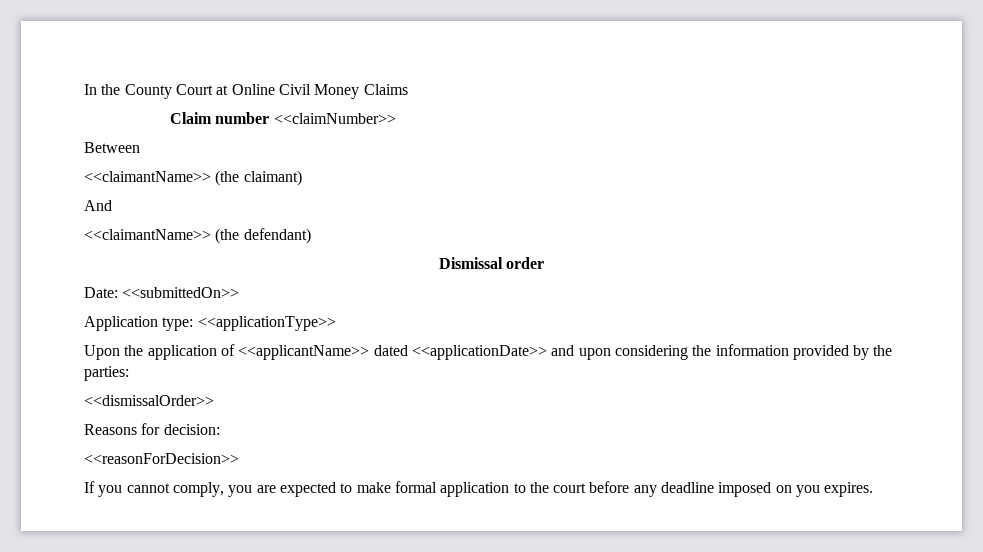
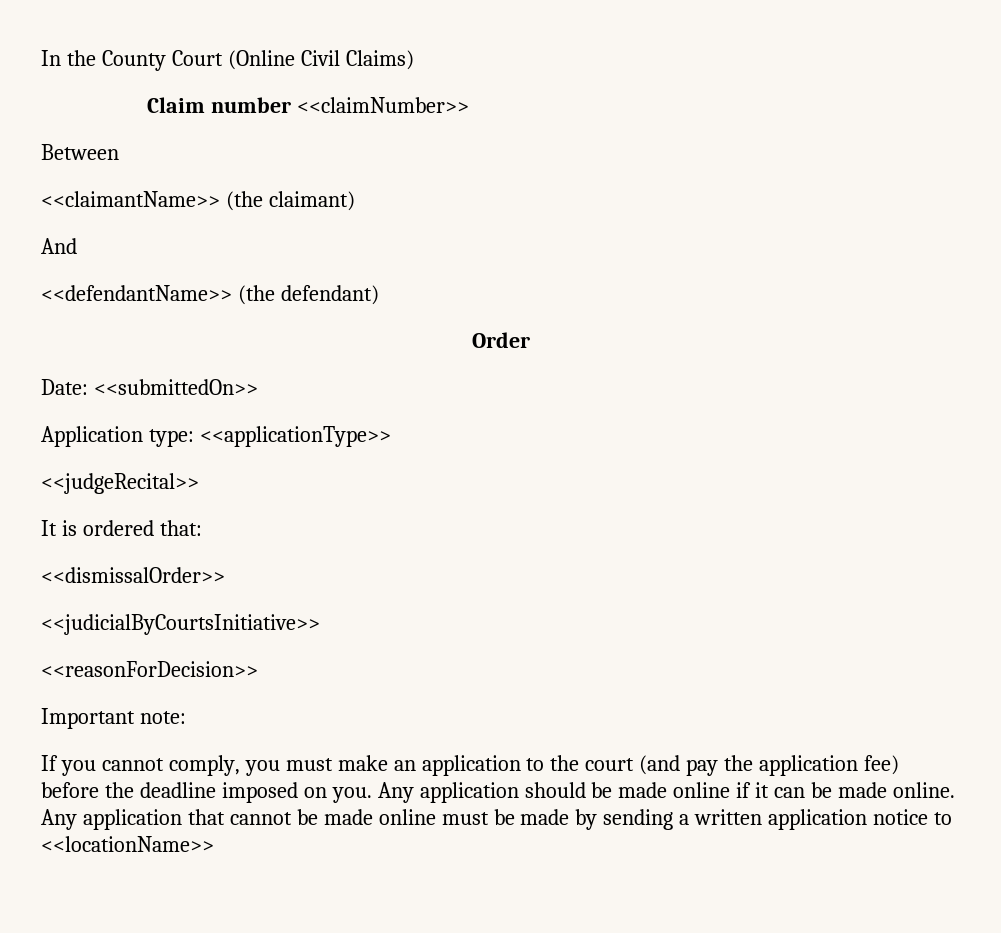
[216,84,408,99] at Online Civil Money Claims -> [227,50,414,70] (Online Civil Claims)
[84,229,211,240] <<claimantName>> -> [41,285,232,301] <<defendantName>>
[438,257,545,269] Dismissal order -> [471,332,530,348] Order
[84,344,893,360] [84,366,129,381] [84,395,214,406] [84,423,220,435] Upon the application of <<applicantName>> dated <<applicationDate>> and upon considering the information provided by the parties: // <<dismissalOrder>> // Reasons for decision: -> [41,473,199,494] [41,520,202,536] [41,567,225,583] [41,614,320,635] <<judgeRecital>> // It is ordered that: // <<dismissalOrder>> // <<judicialByCourtsInitiative>>
(239, 458) none -> [41,708,186,729] // Important note:
[256,481,874,497] are expected to make formal application to the court before any deadline imposed on you expires. -> [285,755,900,776] [41,782,955,803] [41,809,953,830] [41,836,214,852] must make an application to the court (and pay the application fee) before the deadline imposed on you. Any application should be made online if it can be made online. Any application that cannot be made online must be made by sending a written application notice to <<locationName>>

